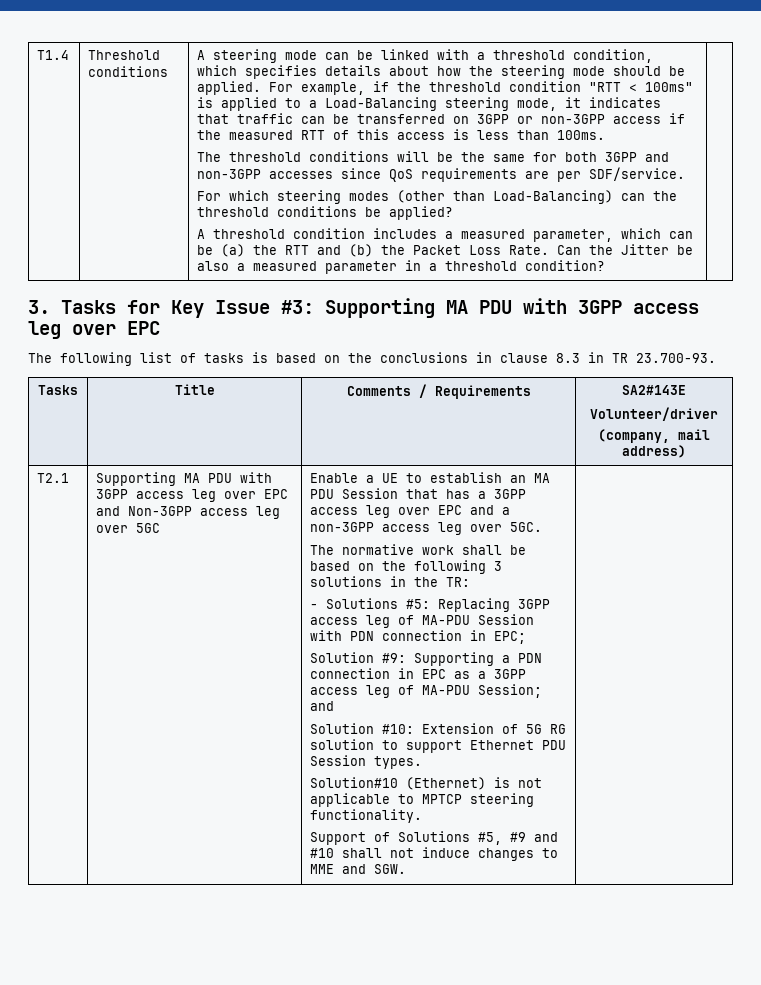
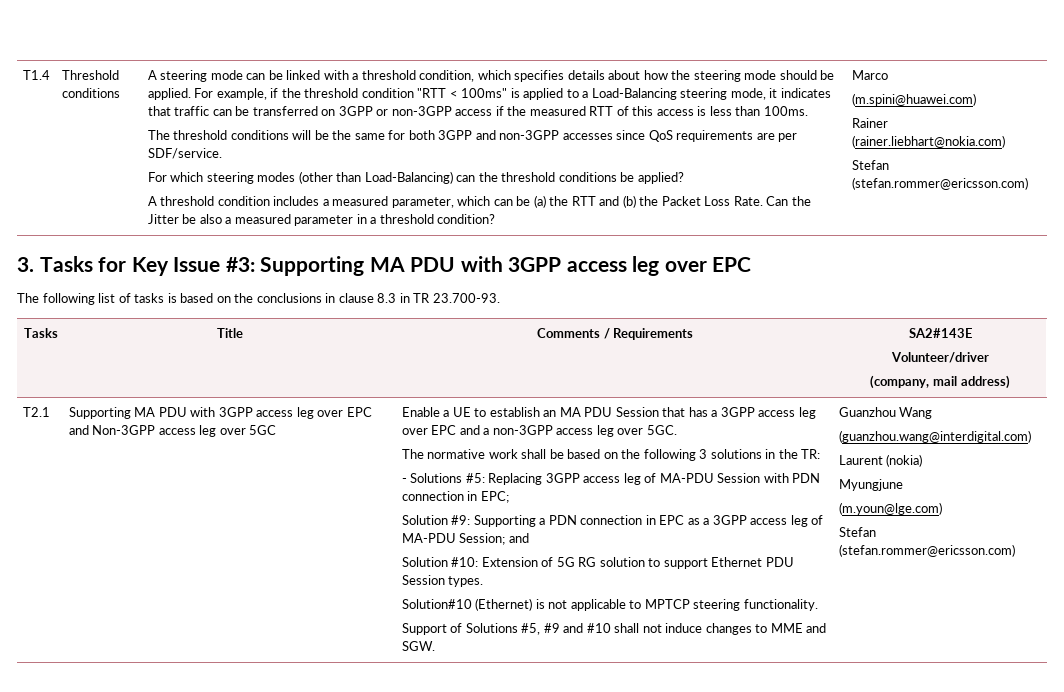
(606, 265) none -> [851,70,888,80] [851,93,976,106] [851,118,888,128] [851,135,1005,148] [851,160,889,170] [851,177,1028,190] Marco // (m.spini@huawei.com) // Rainer (rainer.liebhart@nokia.com) // Stefan (stefan.rommer@ericsson.com)
(407, 869) none -> [838,407,933,419] [838,430,1031,443] [838,454,923,467] [838,479,903,491] [838,502,942,515] [838,527,876,537] [838,544,1015,557] Guanzhou Wang // (guanzhou.wang@interdigital.com) // Laurent (nokia) // Myungjune // (m.youn@lge.com) // Stefan (stefan.rommer@ericsson.com)

